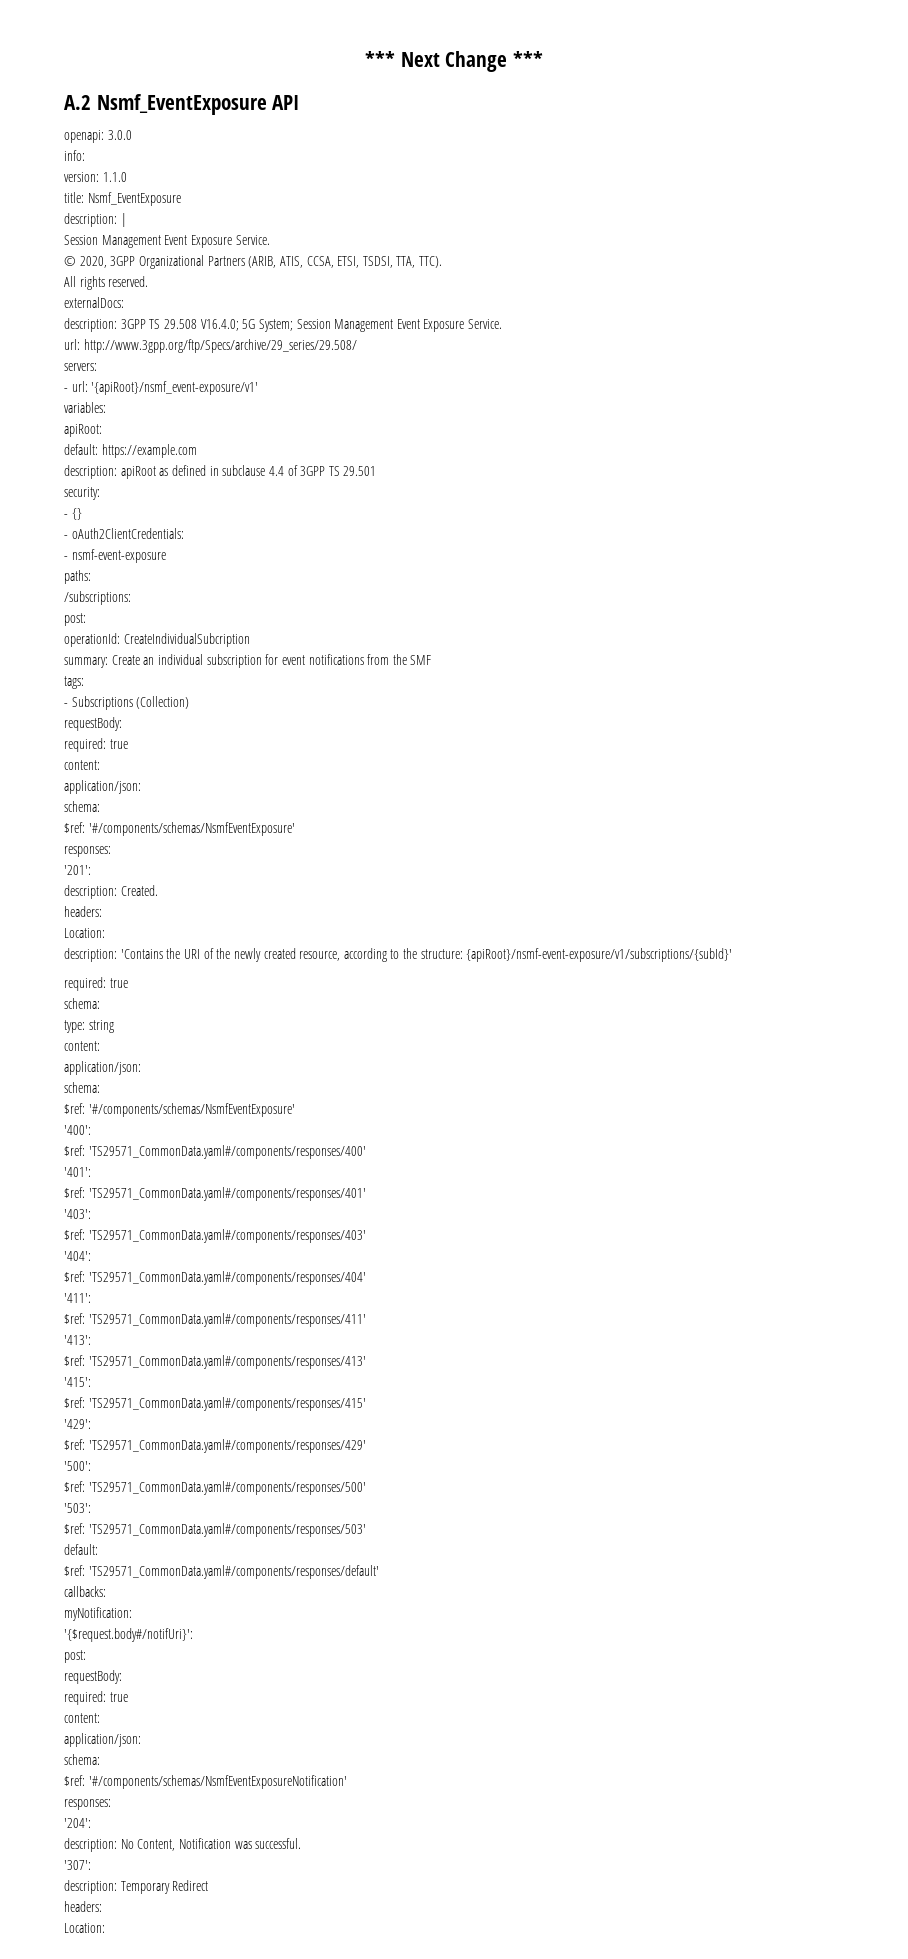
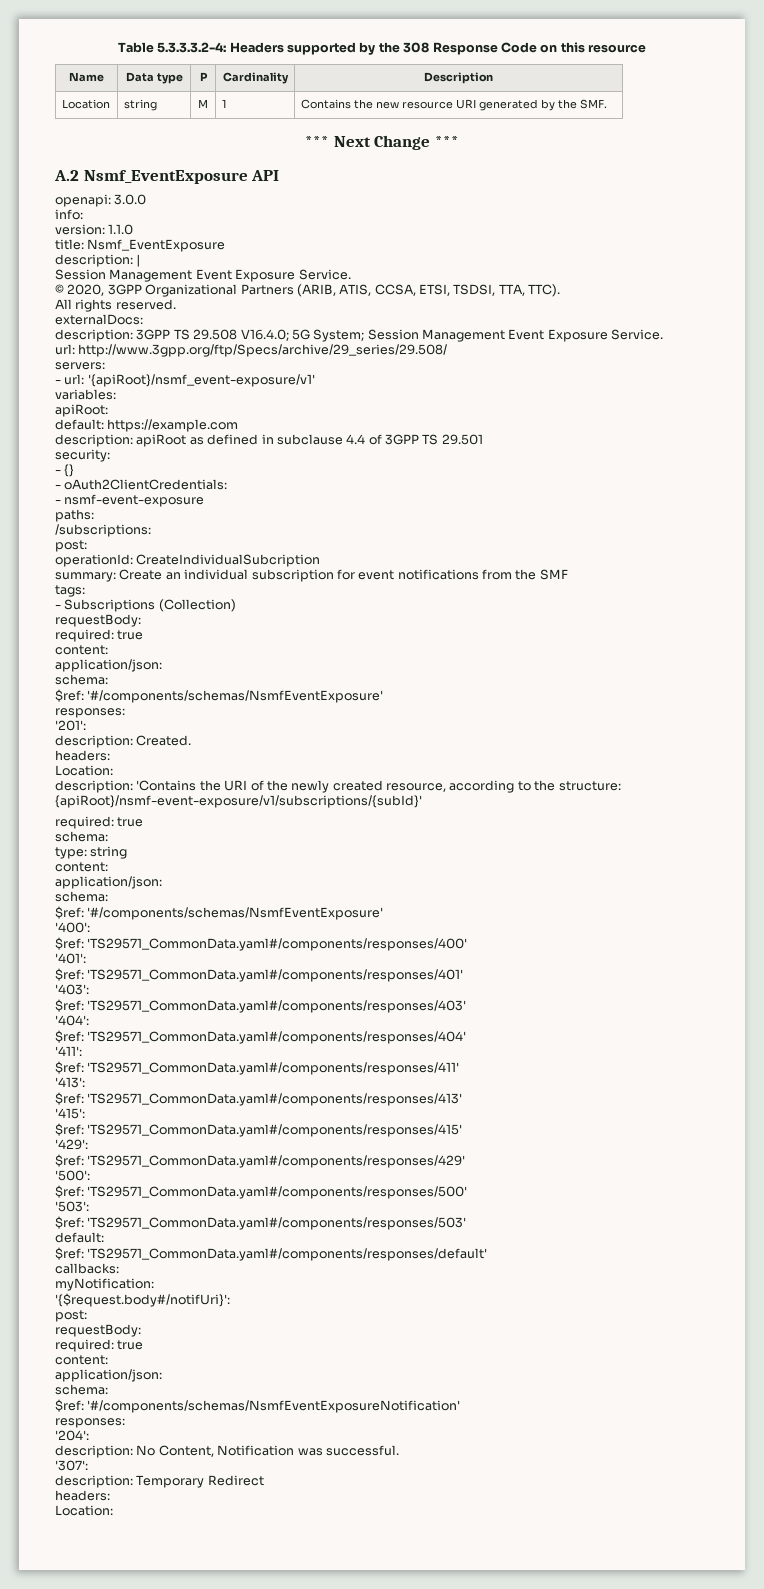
(364, 59) none -> [117,42,647,55] [69,72,104,82] [125,72,183,84] [199,72,208,81] [222,72,289,84] [424,72,493,84] [61,99,110,109] [123,99,157,111] [198,99,208,108] [221,99,227,108] [300,99,607,111] Table 5.3.3.3.2-4: Headers supported by the 308 Response Code on this resource // Name | Data type | P | Cardinality | Description // Location | string | M | 1 | Contains the new resource URI generated by the SMF. //

